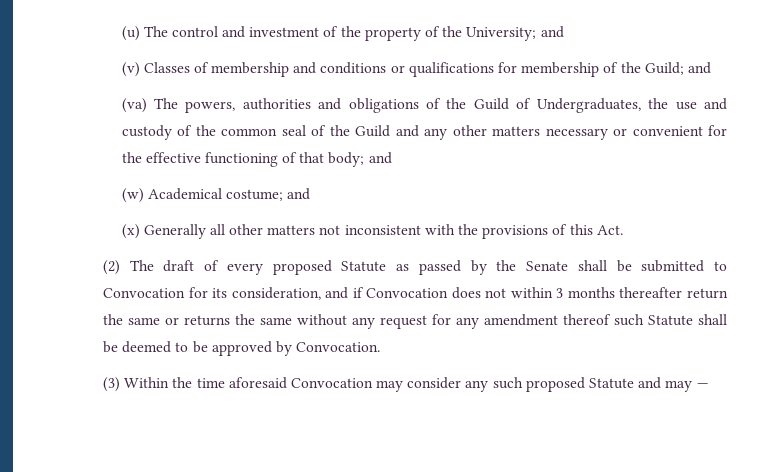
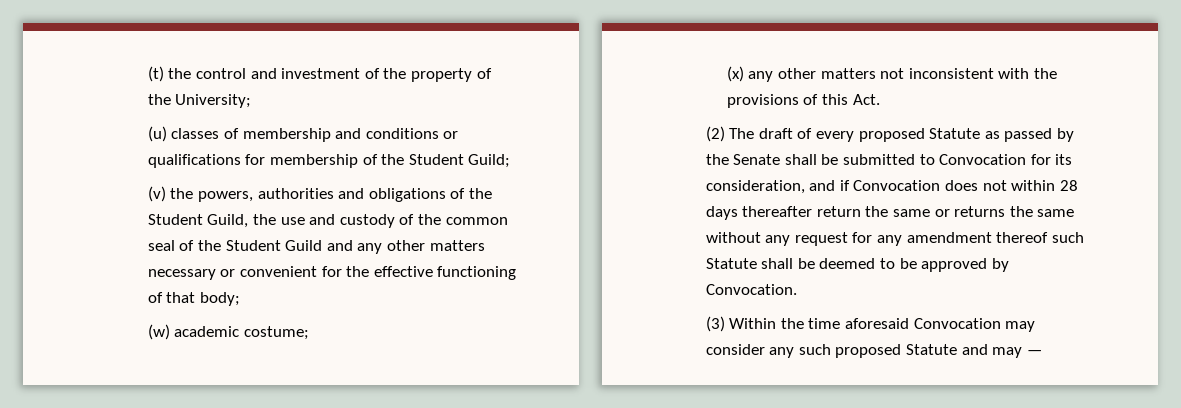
[121,26,168,41] (u) The -> [147,66,192,82] (t) the
[540,26,564,38] [121,62,190,77] and // (v) Classes -> [147,126,220,142] // (u) classes
(641, 67) none -> [408,154,464,165] Student
[687,62,711,74] [121,98,178,113] and // (va) The -> [147,186,194,202] // (v) the
[473,98,641,113] Guild of Undergraduates, -> [147,214,249,228] Student Guild,
(350, 130) none -> [225,240,281,251] Student
[368,152,392,164] and -> (241, 299) none
[147,188,222,200] Academical -> [174,326,240,337] academic
[287,188,311,200] and -> (310, 333) none
[143,224,225,239] Generally all -> [748,71,774,82] any
[556,287,615,298] 3 months -> [1059,180,1078,191] [705,206,738,220] 28 days

